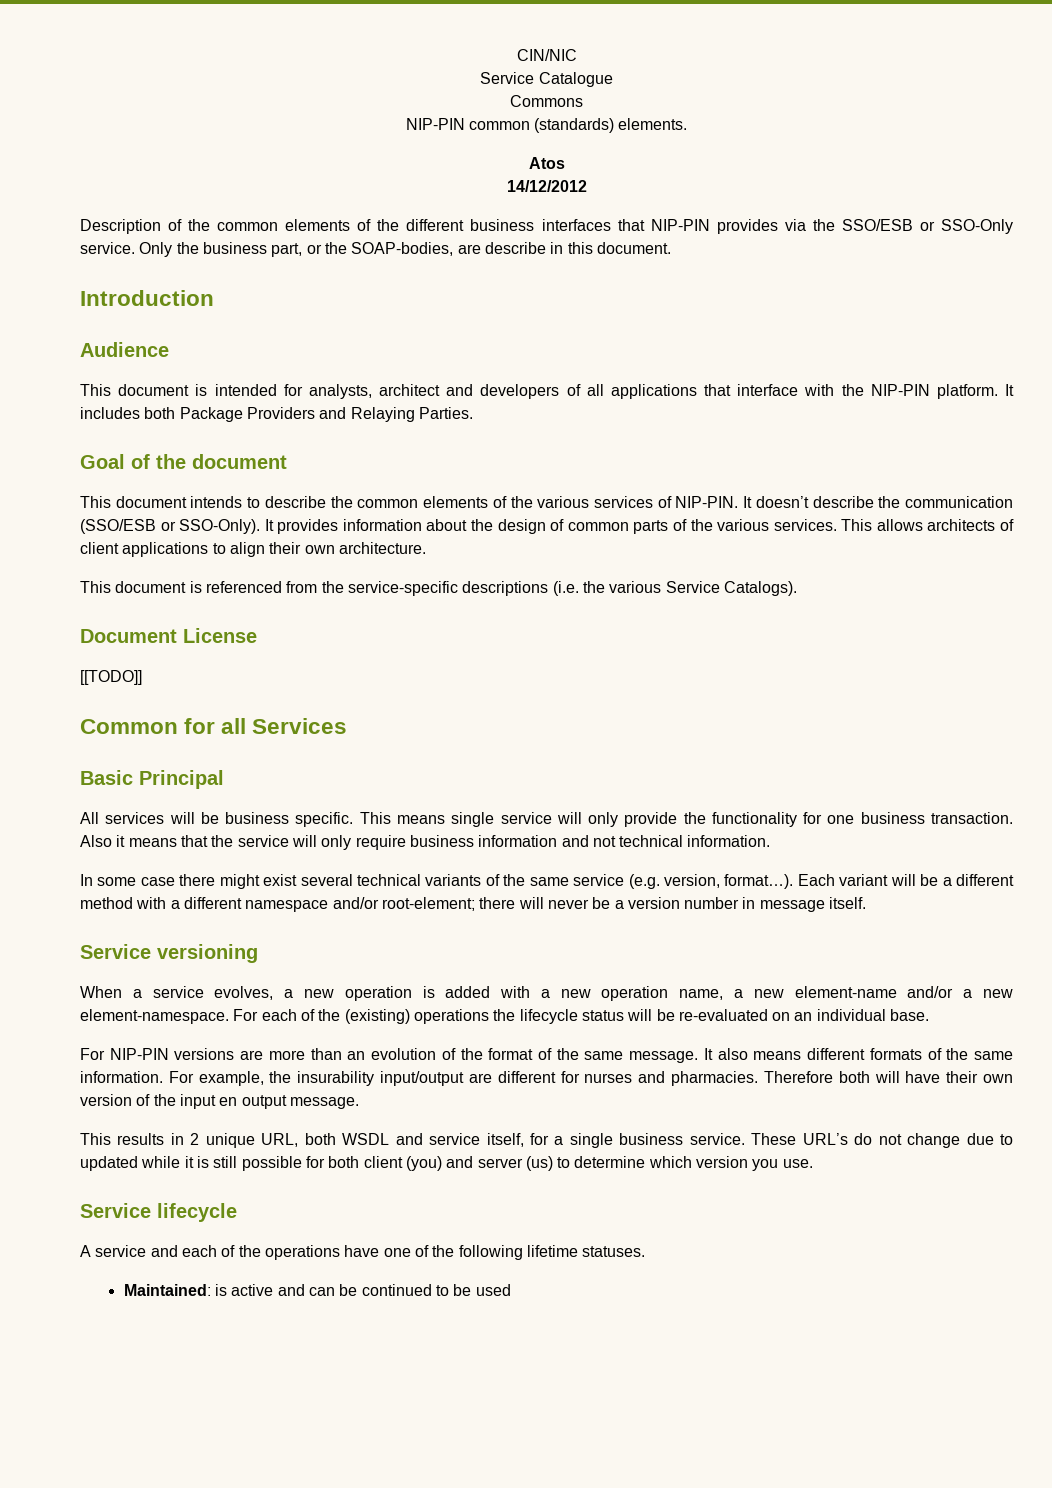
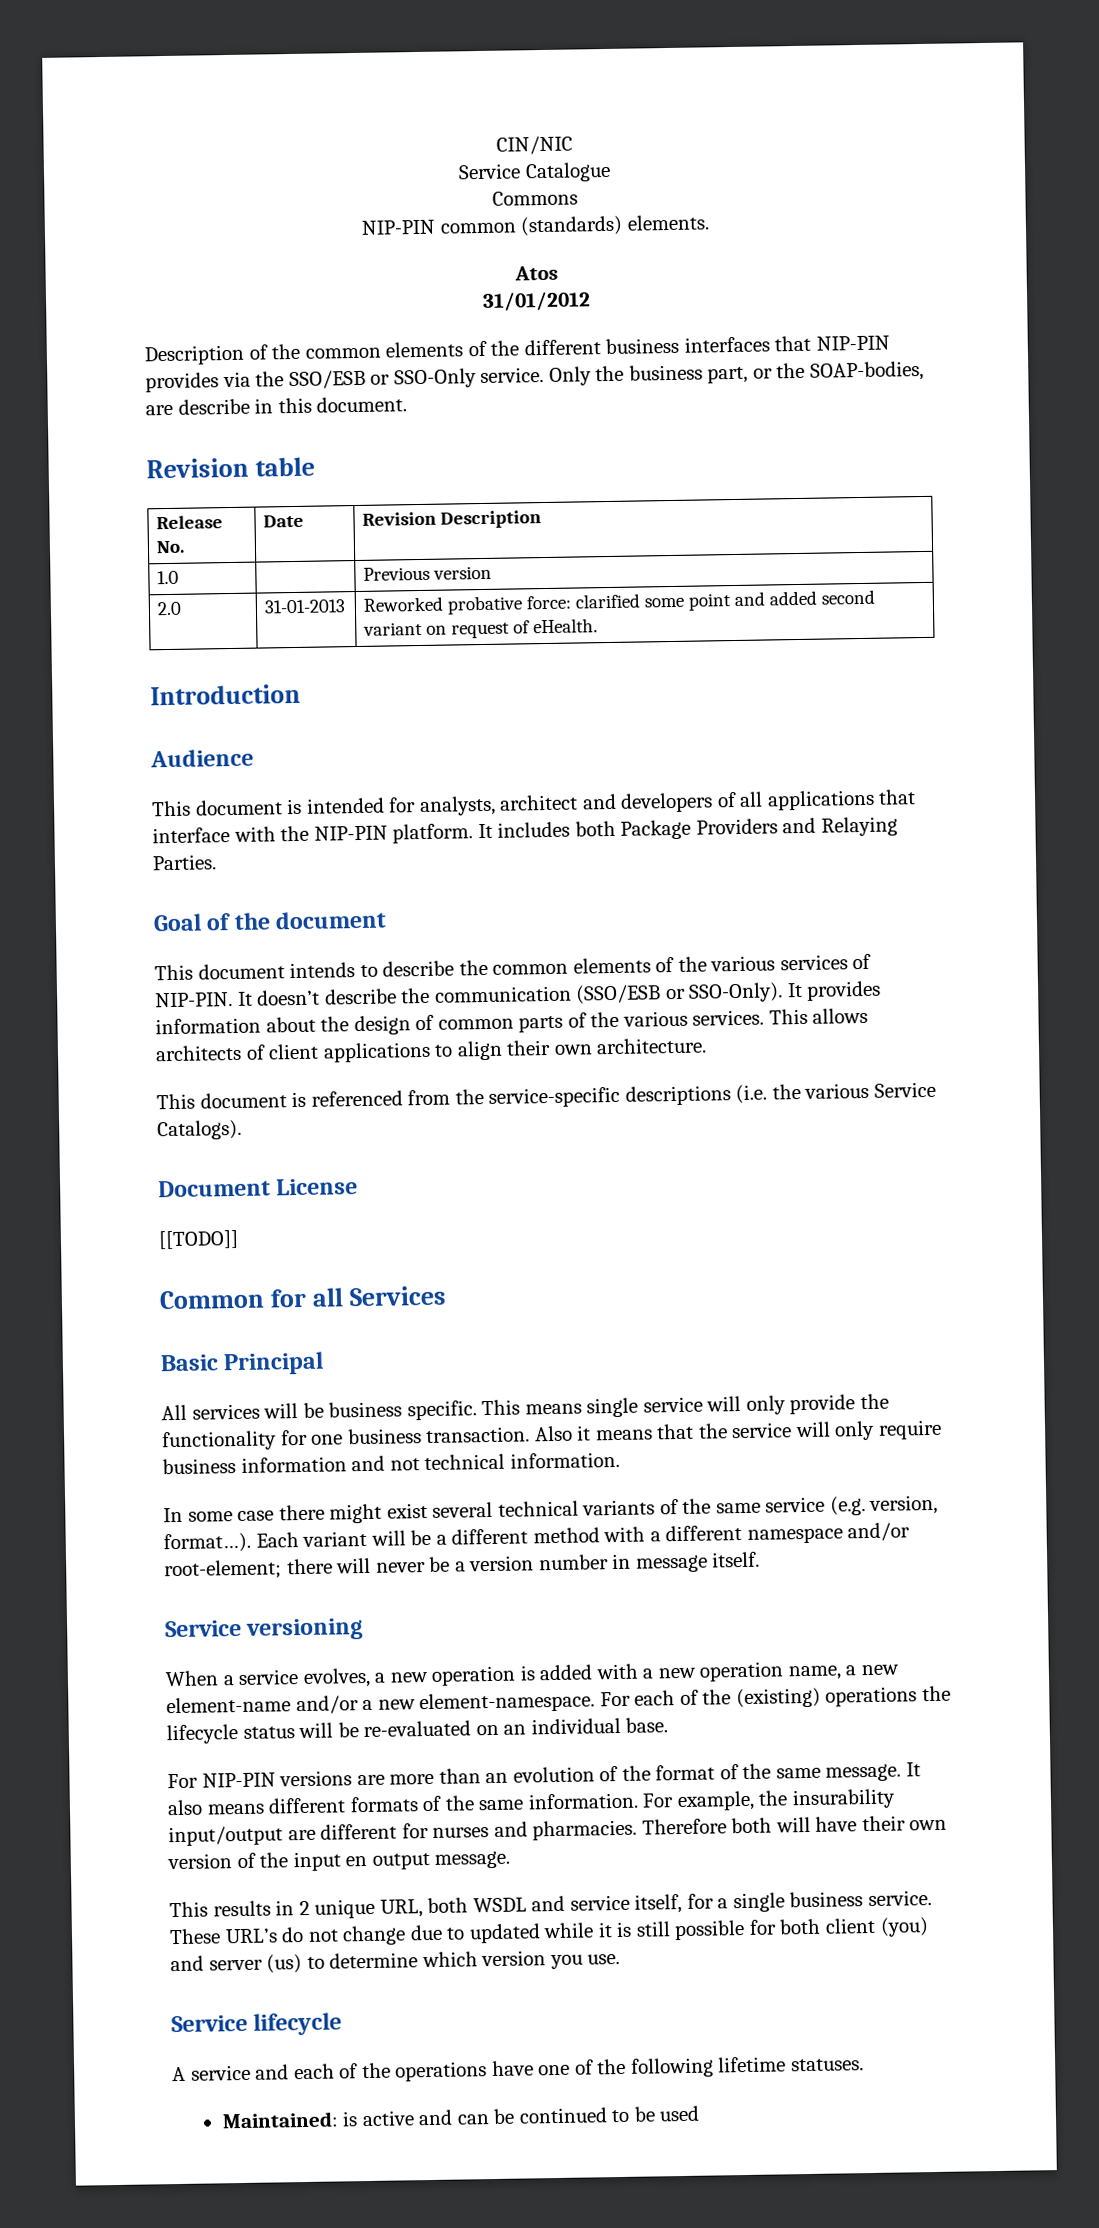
[506,180,587,192] 14/12/2012 -> [482,291,591,311] 31/01/2012
(671, 248) none -> [146,456,316,479] [156,515,224,530] [156,540,186,554] [263,514,305,528] [362,510,543,529] [157,570,180,585] [363,565,493,581] [157,601,183,616] [264,599,347,614] [363,589,876,615] [363,618,599,639] // Revision table // Release No. | Date | Revision Description // 1.0 | | Previous version // 2.0 | 31-01-2013 | Reworked probative force: clarified some point and added second variant on request of eHealth.

